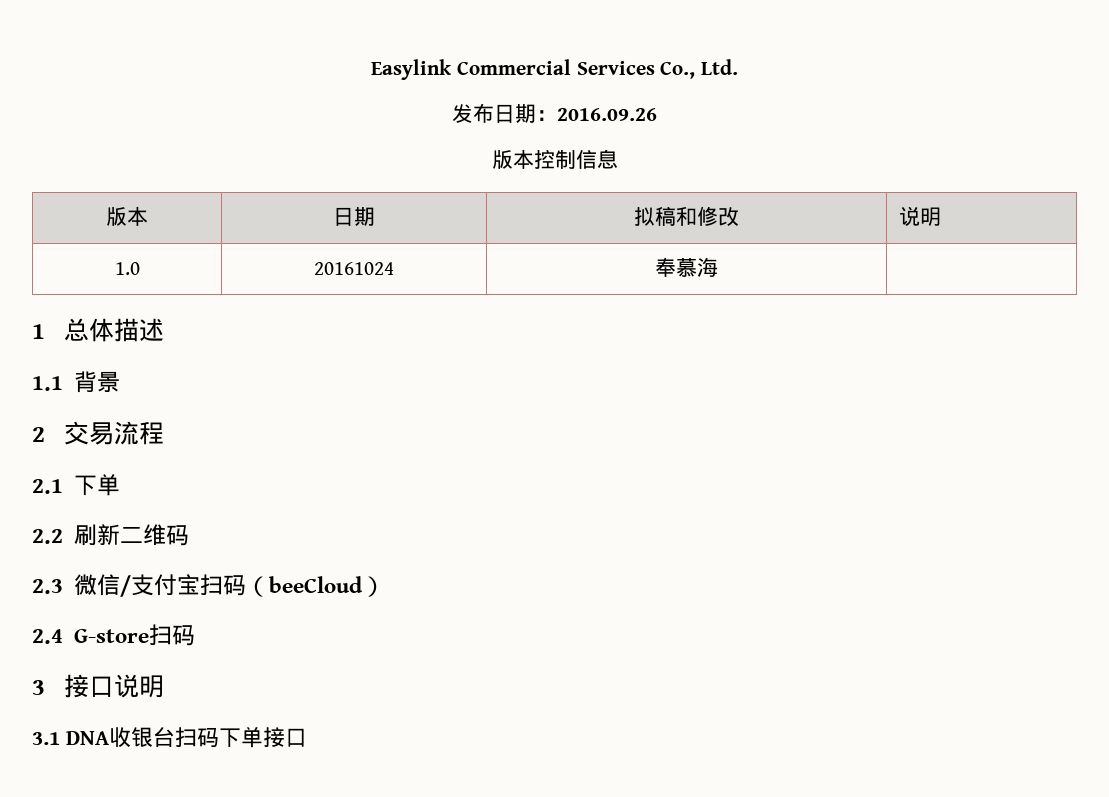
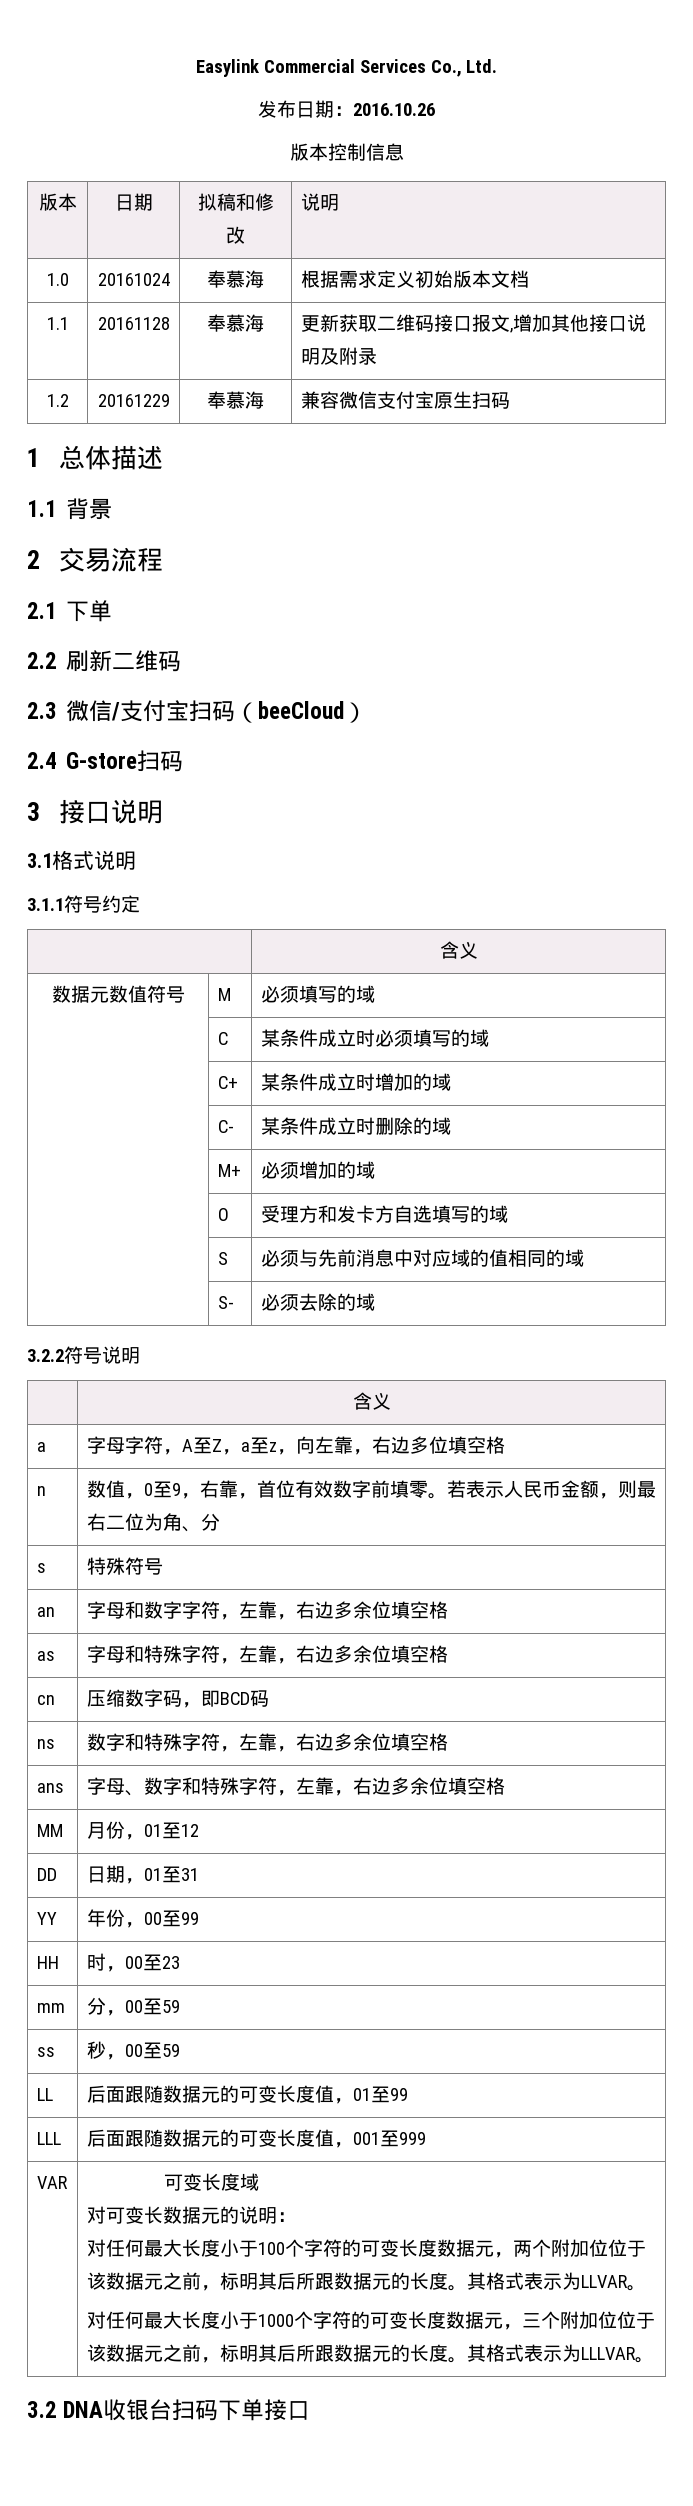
[557,108,657,121] 2016.09.26 -> [353,103,435,116] 2016.10.26
(718, 267) none -> [300,270,529,288] [46,317,69,330] [97,317,170,330] [207,314,264,332] [300,314,646,333] [300,347,377,365] [46,394,69,407] [97,394,170,407] [207,391,264,409] [300,391,510,409] 根据需求定义初始版本文档 // 1.1 | 20161128 | 奉慕海 | 更新获取二维码接口报文,增加其他接口说明及附录 // 1.2 | 20161229 | 奉慕海 | 兼容微信支付宝原生扫码
(60, 738) none -> [52,850,136,870] [27,895,140,913] [439,941,478,959] [51,985,185,1003] [217,988,231,1001] [260,985,375,1003] [217,1032,228,1045] [260,1029,489,1047] [217,1076,238,1089] [260,1073,451,1091] [217,1120,234,1133] [260,1117,451,1135] [217,1164,241,1177] [260,1161,375,1179] [217,1208,229,1221] [260,1205,508,1223] [217,1252,228,1265] [260,1249,584,1267] [217,1296,234,1309] [260,1293,375,1311] [27,1346,140,1364] [352,1392,391,1410] [36,1442,46,1452] [86,1436,505,1455] [36,1486,46,1496] [86,1480,656,1499] [86,1513,220,1532] [36,1563,46,1573] [86,1557,163,1575] [36,1607,55,1617] [86,1601,448,1620] [36,1651,55,1661] [86,1645,448,1664] [36,1695,55,1705] [86,1689,269,1708] [36,1739,55,1749] [86,1733,448,1752] [36,1783,64,1793] [86,1777,505,1796] [36,1824,63,1837] [86,1821,199,1840] [36,1868,57,1881] [86,1865,199,1884] [36,1912,57,1925] [86,1909,199,1928] [36,1956,59,1969] [86,1953,180,1972] [36,2003,65,2013] [86,1997,180,2016] [36,2047,55,2057] [86,2041,180,2060] [36,2088,53,2101] [86,2085,408,2104] [36,2132,61,2145] [86,2129,426,2148] [36,2176,68,2189] [163,2173,259,2191] [86,2206,296,2224] [86,2239,646,2258] [86,2272,646,2291] [86,2311,655,2330] [86,2344,654,2363] [27,2401,57,2418] 格式说明 // 3.1.1符号约定 // | 含义 // 数据元数值符号 | M | 必须填写的域 // | C | 某条件成立时必须填写的域 // | C+ | 某条件成立时增加的域 // | C- | 某条件成立时删除的域 // | M+ | 必须增加的域 // | O | 受理方和发卡方自选填写的域 // | S | 必须与先前消息中对应域的值相同的域 // | S- | 必须去除的域 // 3.2.2符号说明 // | 含义 // a | 字母字符，A至Z，a至z，向左靠，右边多位填空格 // n | 数值，0至9，右靠，首位有效数字前填零。若表示人民币金额，则最右二位为角、分 // s | 特殊符号 // an | 字母和数字字符，左靠，右边多余位填空格 // as | 字母和特殊字符，左靠，右边多余位填空格 // cn | 压缩数字码，即BCD码 // ns | 数字和特殊字符，左靠，右边多余位填空格 // ans | 字母、数字和特殊字符，左靠，右边多余位填空格 // MM | 月份，01至12 // DD | 日期，01至31 // YY | 年份，00至99 // HH | 时，00至23 // mm | 分，00至59 // ss | 秒，00至59 // LL | 后面跟随数据元的可变长度值，01至99 // LLL | 后面跟随数据元的可变长度值，001至999 // VAR | 可变长度域 // 对可变长数据元的说明： // 对任何最大长度小于100个字符的可变长度数据元，两个附加位位于该数据元之前，标明其后所跟数据元的长度。其格式表示为LLVAR。 // 对任何最大长度小于1000个字符的可变长度数据元，三个附加位位于该数据元之前，标明其后所跟数据元的长度。其格式表示为LLLVAR。 // 3.2

